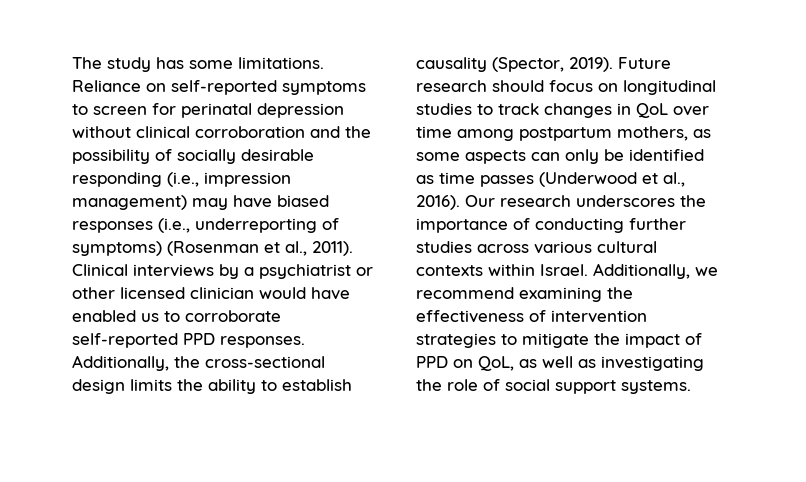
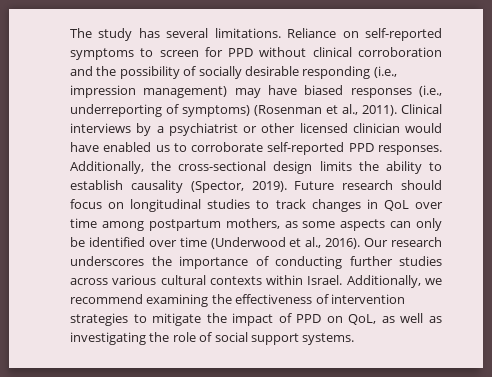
[189,60,233,69] some -> [166,28,209,38] several
[181,103,344,118] perinatal depression -> [228,48,254,57] PPD
[416,172,534,187] as time passes -> [148,237,207,247] over time

